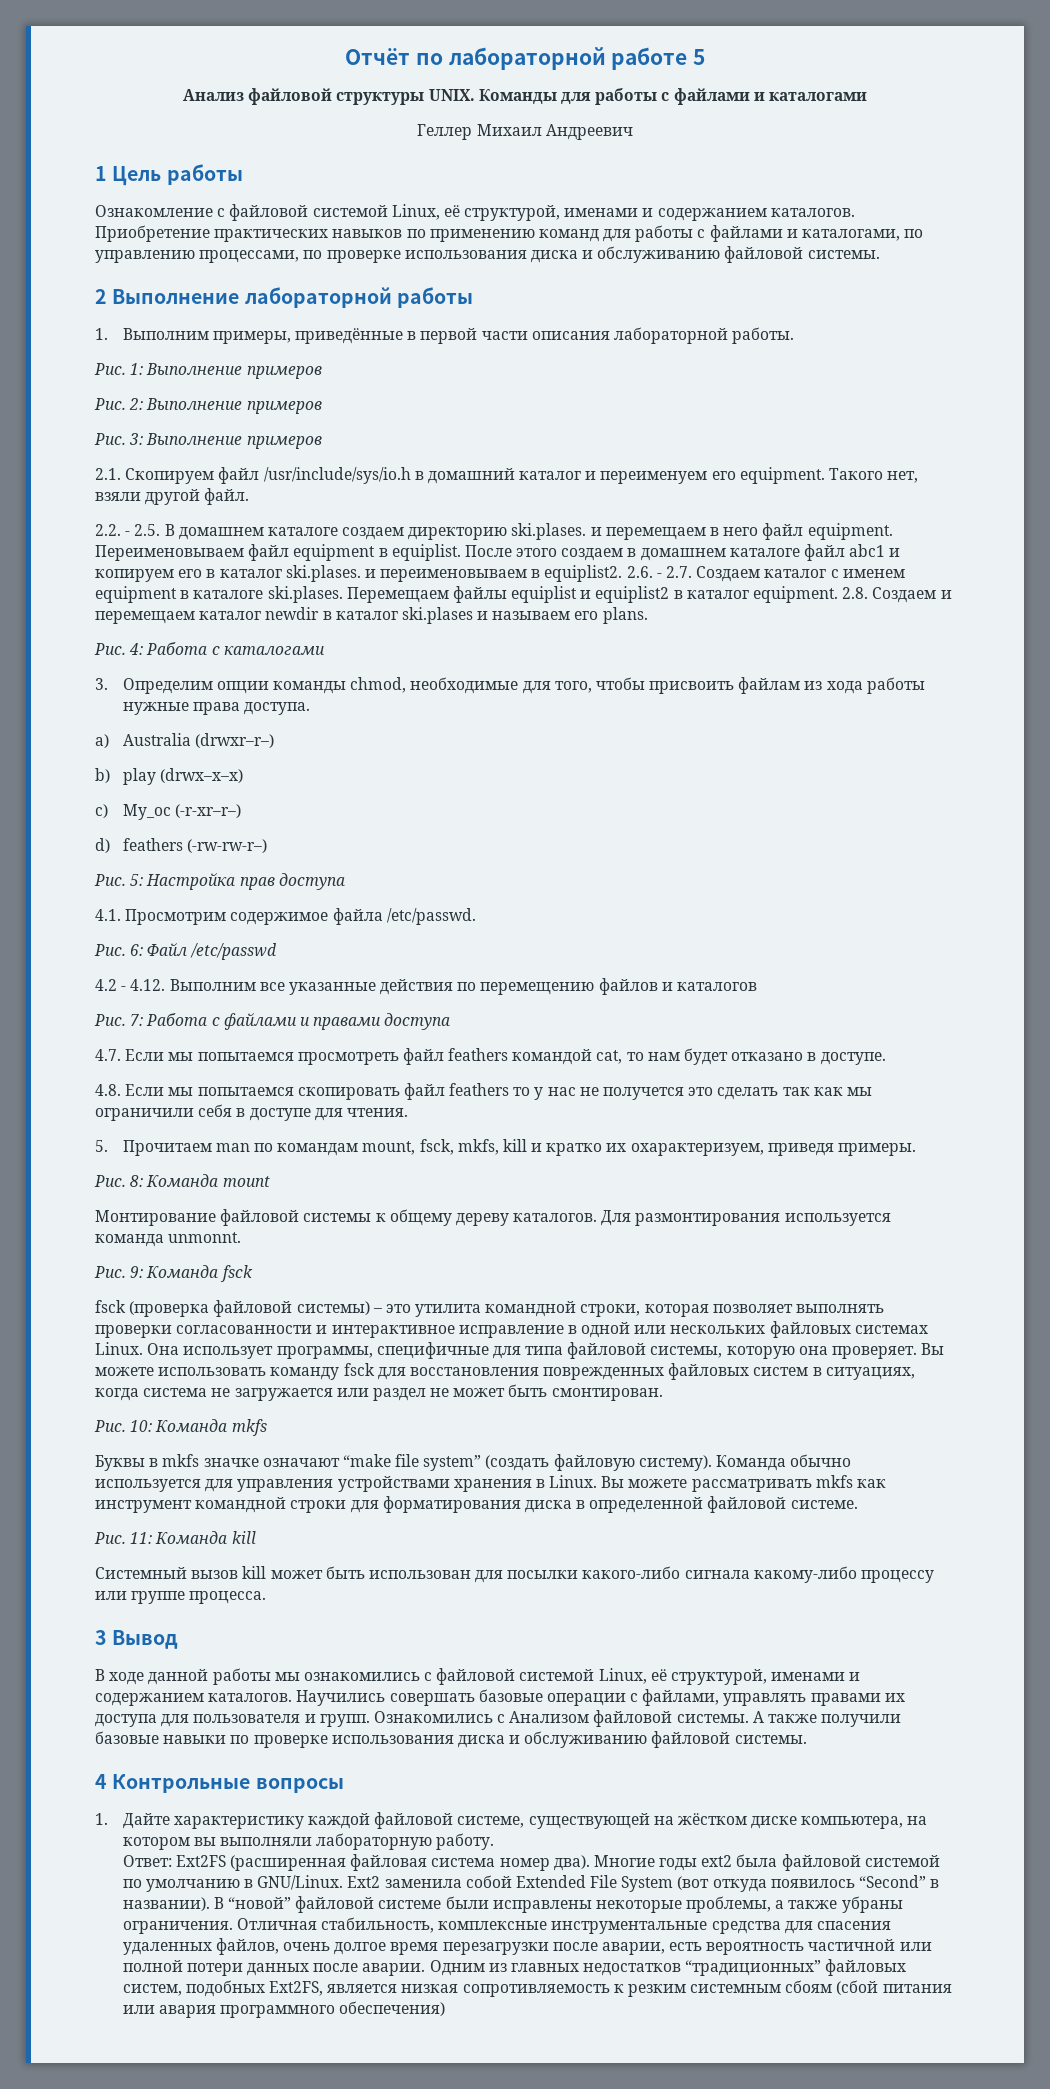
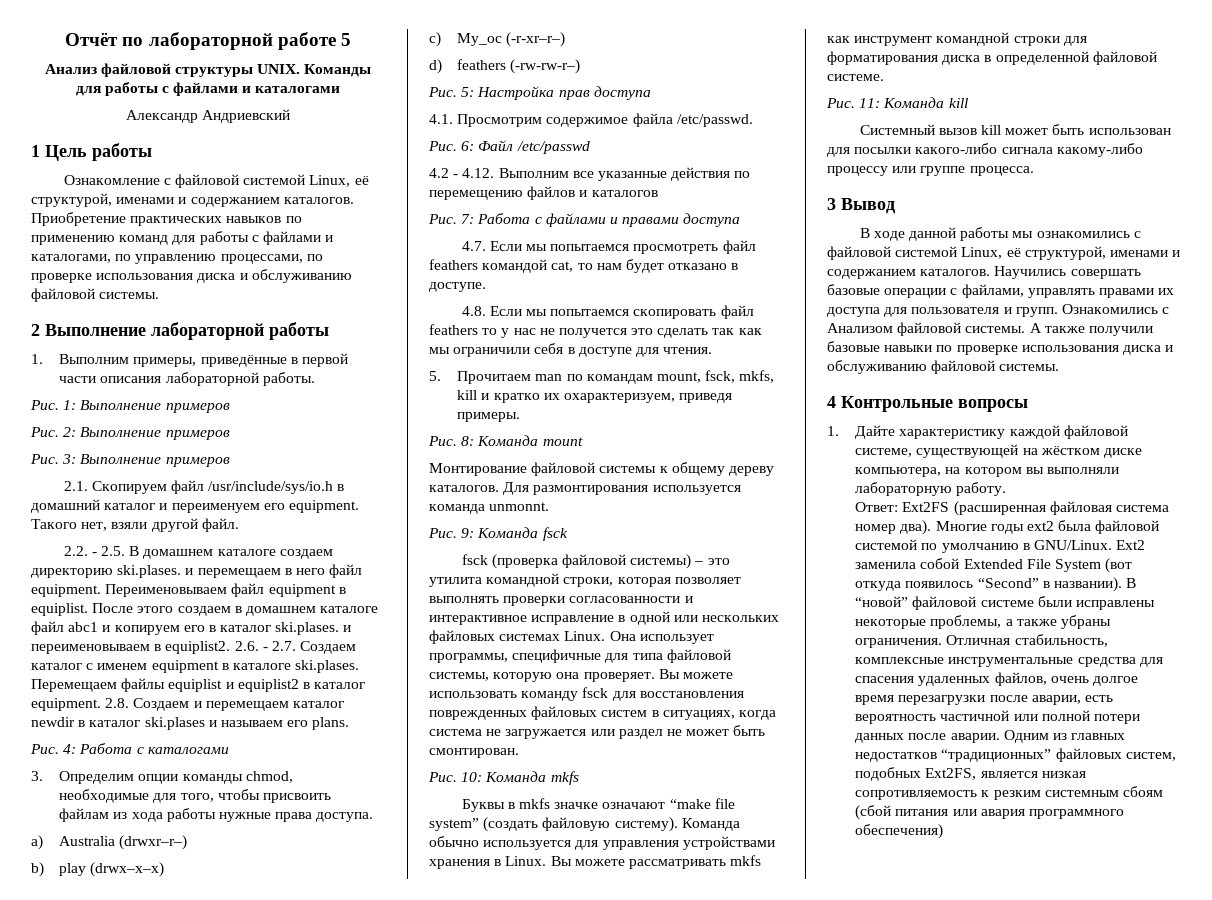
[417,124,633,140] Геллер Михаил Андреевич -> [125,109,291,123] Александр Андриевский

